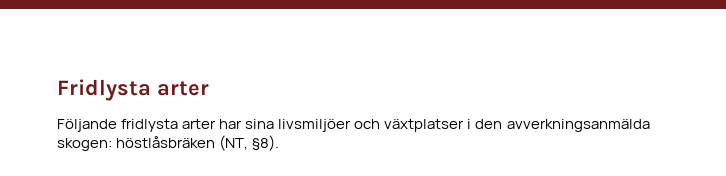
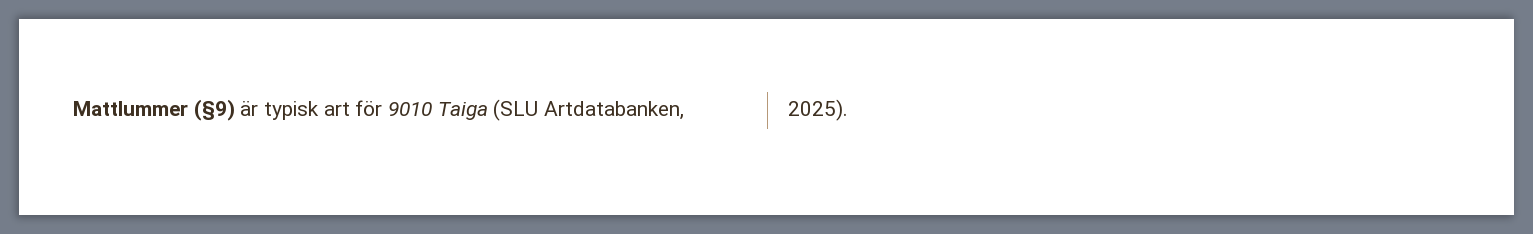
[57,79,209,101] [57,119,650,132] [57,135,280,151] Fridlysta arter // Följande fridlysta arter har sina livsmiljöer och växtplatser i den avverkningsanmälda skogen: höstlåsbräken (NT, §8). -> [73,99,848,121] Mattlummer (§9) är typisk art för 9010 Taiga (SLU Artdatabanken, 2025).

